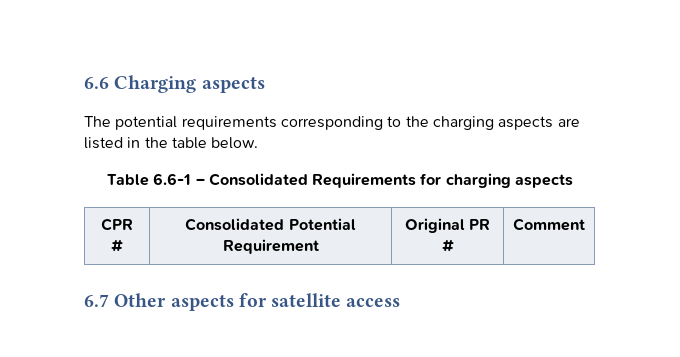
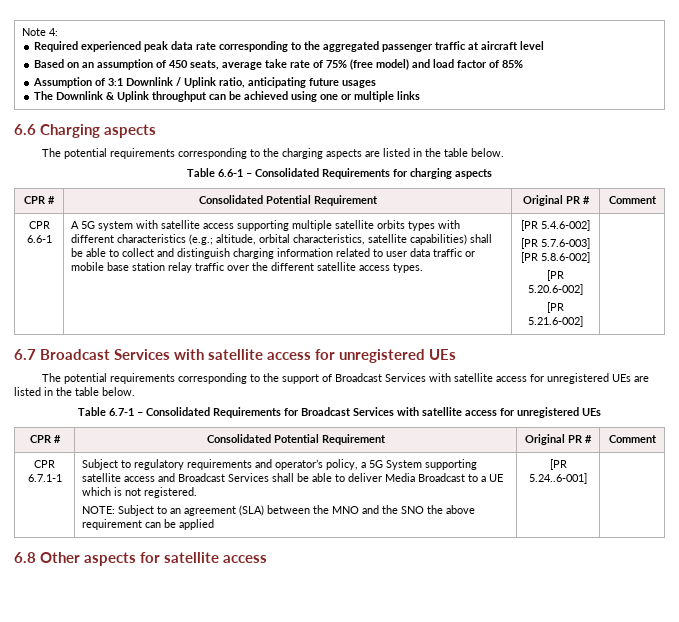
(84, 83) none -> [22,28,59,36] [34,41,545,52] [34,59,524,70] [33,77,377,88] [34,91,421,102] Note 4: // Required experienced peak data rate corresponding to the aggregated passenger traffic at aircraft level // Based on an assumption of 450 seats, average take rate of 75% (free model) and load factor of 85% // Assumption of 3:1 Downlink / Uplink ratio, anticipating future usages // The Downlink & Uplink throughput can be achieved using one or multiple links //
[84,294,109,307] // 6.7 -> [28,221,50,229] [26,235,52,243] [71,220,461,231] [71,234,493,245] [71,248,476,259] [71,262,424,273] [521,220,590,231] [521,238,590,249] [521,252,590,263] [547,270,564,281] [528,284,583,295] [547,302,564,313] [528,316,583,327] [14,349,457,363] [41,373,649,384] [14,387,135,396] [78,407,601,418] [29,435,61,443] [206,434,386,445] [525,434,592,445] [608,435,657,443] [34,460,55,468] [27,474,62,482] [82,459,478,470] [82,473,504,482] [82,487,198,498] [82,505,476,516] [82,519,215,530] [549,459,567,470] [529,473,587,484] [14,552,36,563] // CPR 6.6-1 | A 5G system with satellite access supporting multiple satellite orbits types with different characteristics (e.g.; altitude, orbital characteristics, satellite capabilities) shall be able to collect and distinguish charging information related to user data traffic or mobile base station relay traffic over the different satellite access types. | [PR 5.4.6-002] // [PR 5.7.6-003] [PR 5.8.6-002] // [PR 5.20.6-002] // [PR 5.21.6-002] | // 6.7 Broadcast Services with satellite access for unregistered UEs // The potential requirements corresponding to the support of Broadcast Services with satellite access for unregistered UEs are listed in the table below. // Table 6.7-1 – Consolidated Requirements for Broadcast Services with satellite access for unregistered UEs // CPR # | Consolidated Potential Requirement | Original PR # | Comment // CPR 6.7.1-1 | Subject to regulatory requirements and operator’s policy, a 5G System supporting satellite access and Broadcast Services shall be able to deliver Media Broadcast to a UE which is not registered. // NOTE: Subject to an agreement (SLA) between the MNO and the SNO the above requirement can be applied | [PR 5.24..6-001] | // 6.8

